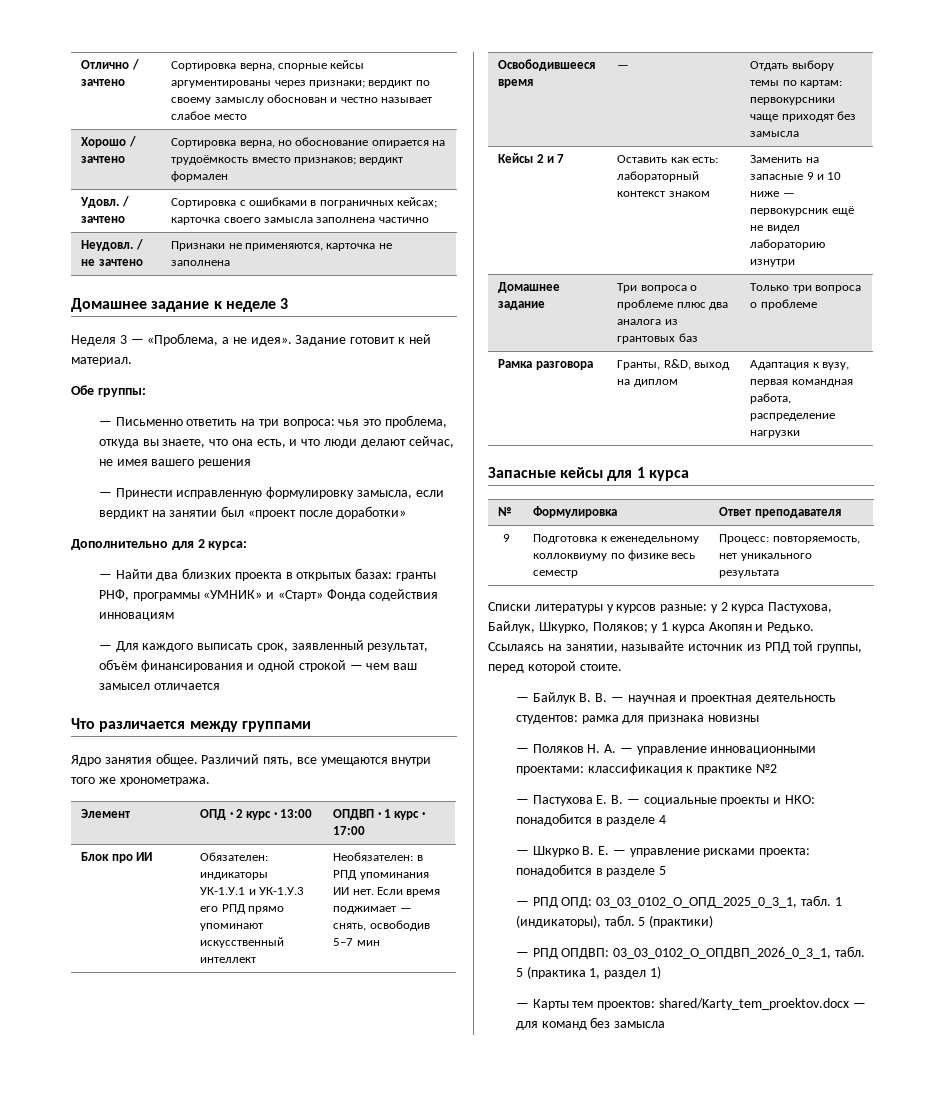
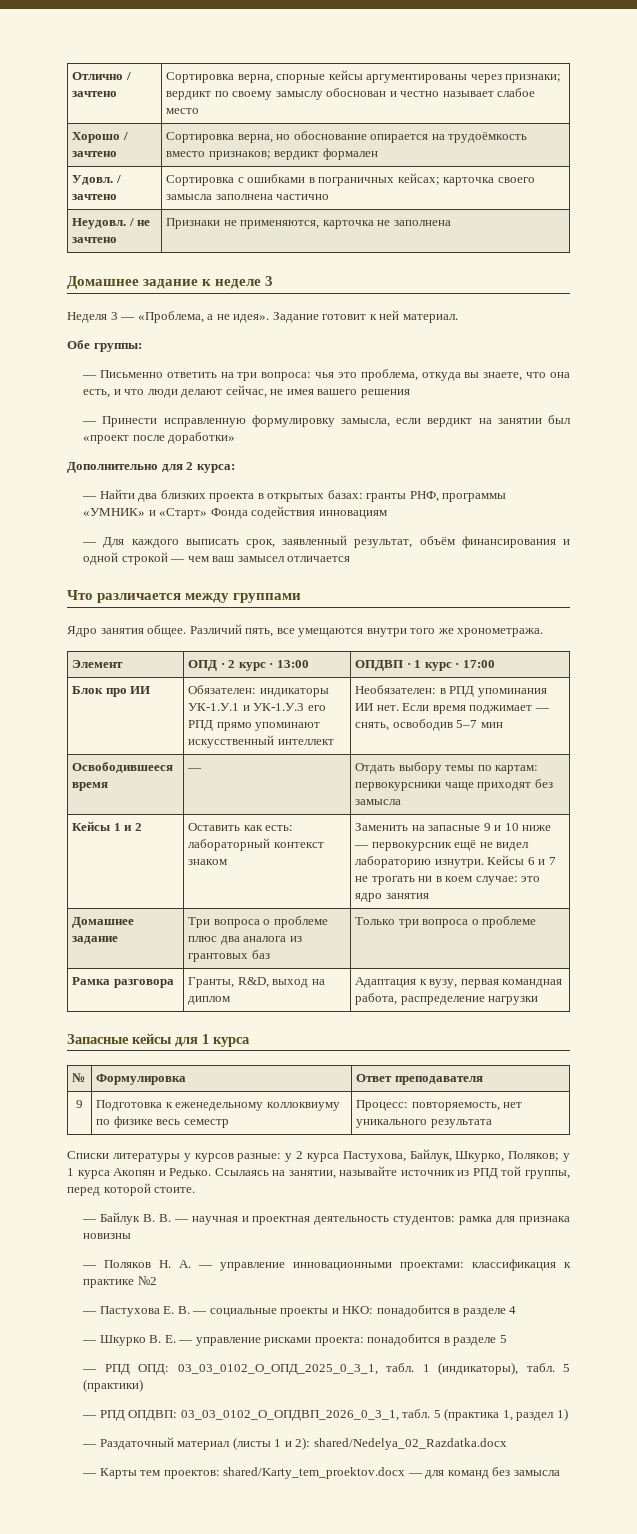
[536,154,565,163] 2 и 7 -> [113,823,142,831] 1 и 2
[750,259,796,267] изнутри -> [434,855,556,868] [355,876,541,885] [355,893,429,902] изнутри. Кейсы 6 и 7 не трогать ни в коем случае: это ядро занятия
(661, 972) none -> [82,1437,507,1450] // — Раздаточный материал (листы 1 и 2): shared/Nedelya_02_Razdatka.docx

